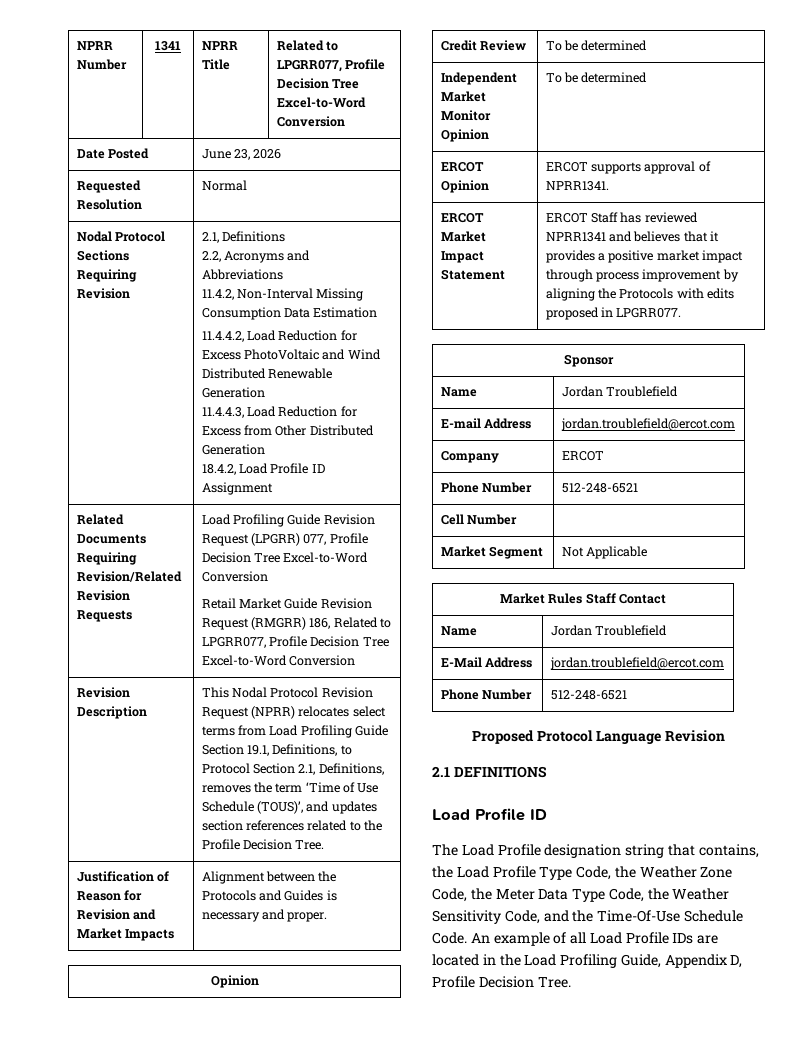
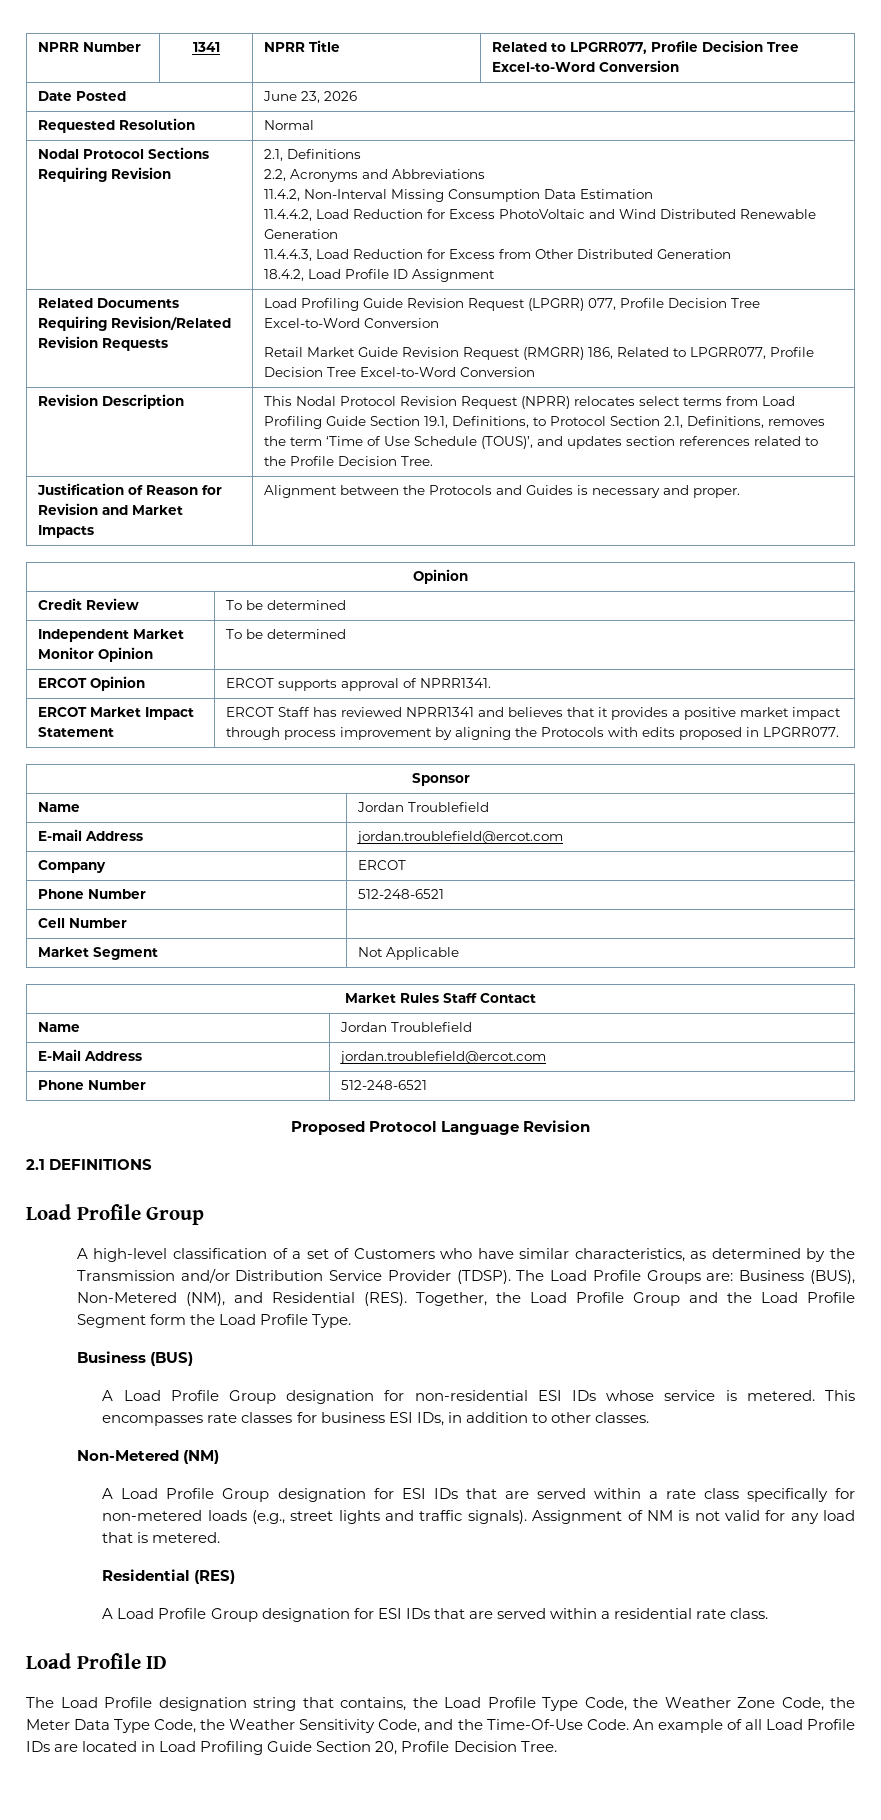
(547, 772) none -> [26,1204,205,1225] [76,1248,855,1262] [76,1268,856,1284] [76,1292,856,1306] [76,1314,352,1328] [76,1351,193,1366] [102,1390,856,1404] [102,1412,649,1426] [76,1450,219,1464] [102,1488,855,1502] [102,1510,855,1524] [102,1532,221,1543] [102,1569,236,1584] [102,1608,769,1622] // Load Profile Group // A high-level classification of a set of Customers who have similar characteristics, as determined by the Transmission and/or Distribution Service Provider (TDSP). The Load Profile Groups are: Business (BUS), Non-Metered (NM), and Residential (RES). Together, the Load Profile Group and the Load Profile Segment form the Load Profile Type. // Business (BUS) // A Load Profile Group designation for non-residential ESI IDs whose service is metered. This encompasses rate classes for business ESI IDs, in addition to other classes. // Non-Metered (NM) // A Load Profile Group designation for ESI IDs that are served within a rate class specifically for non-metered loads (e.g., street lights and traffic signals). Assignment of NM is not valid for any load that is metered. // Residential (RES) // A Load Profile Group designation for ESI IDs that are served within a residential rate class.
[683,910,743,922] Schedule -> (583, 1724) none
[499,954,743,968] the Load Profiling Guide, Appendix D, -> [159,1741,398,1755] Load Profiling Guide Section 20,

